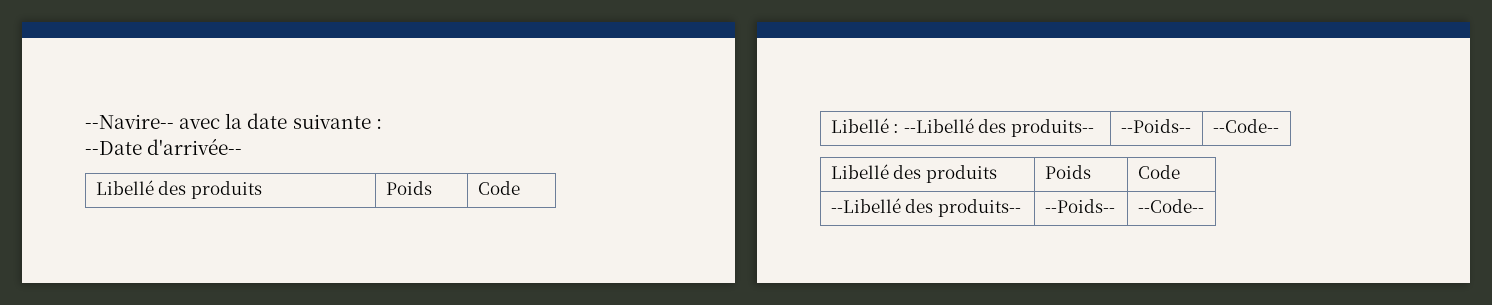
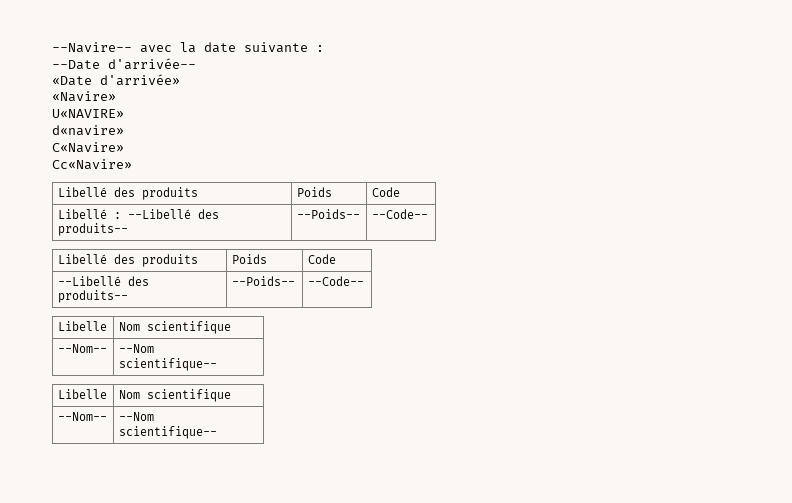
(243, 146) none -> [52,74,180,86] [52,91,116,102] [52,109,124,118] [52,125,124,136] [52,142,124,153] [52,159,132,170] // «Date d'arrivée» // «Navire» // U«NAVIRE» // d«navire» // C«Navire» // Cc«Navire»
(1204, 206) none -> [57,321,107,331] [118,321,231,334] [57,344,107,353] [118,344,154,353] [118,358,217,371] [57,389,107,399] [118,389,231,402] [57,412,107,421] [118,412,154,421] [118,426,217,439] // Libelle | Nom scientifique // --Nom-- | --Nom scientifique-- // Libelle | Nom scientifique // --Nom-- | --Nom scientifique--

